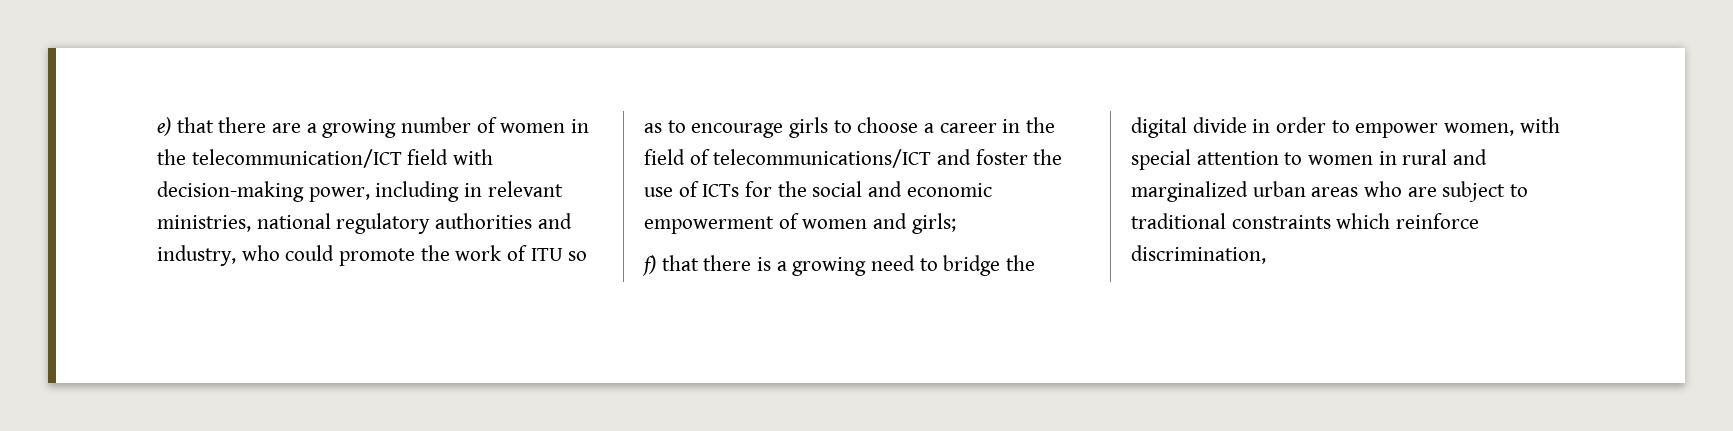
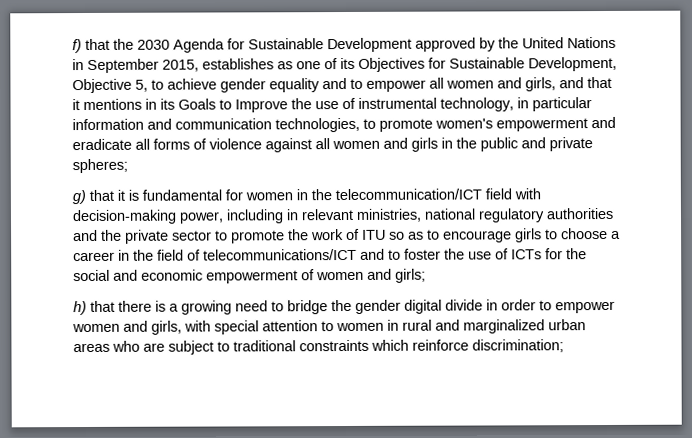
[157,117,497,138] e) that there are a growing number of -> [72,36,616,54] [72,56,617,73] [72,76,612,94] [72,97,592,113] [72,116,616,133] [72,137,593,153] [72,158,128,174] [72,189,243,205] f) that the 2030 Agenda for Sustainable Development approved by the United Nations in September 2015, establishes as one of its Objectives for Sustainable Development, Objective 5, to achieve gender equality and to empower all women and girls, and that it mentions in its Goals to Improve the use of instrumental technology, in particular information and communication technologies, to promote women's empowerment and eradicate all forms of violence against all women and girls in the public and private spheres; // g) that it is fundamental for
[157,245,335,266] industry, who could -> [101,229,228,244] the private sector to
(972, 157) none -> [388,249,401,260] to
[642,255,656,276] f) -> [73,300,87,316] h)
(1036, 263) none -> [355,299,401,314] gender
[1444,123,1515,136] women, -> [72,320,182,335] women and girls,
[1131,245,1266,264] discrimination, -> [472,339,564,353] discrimination;

